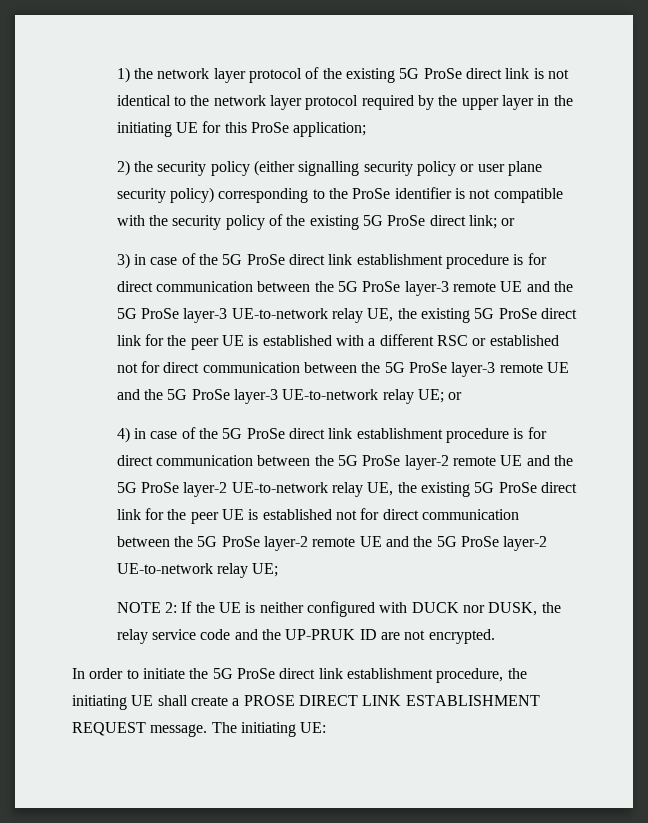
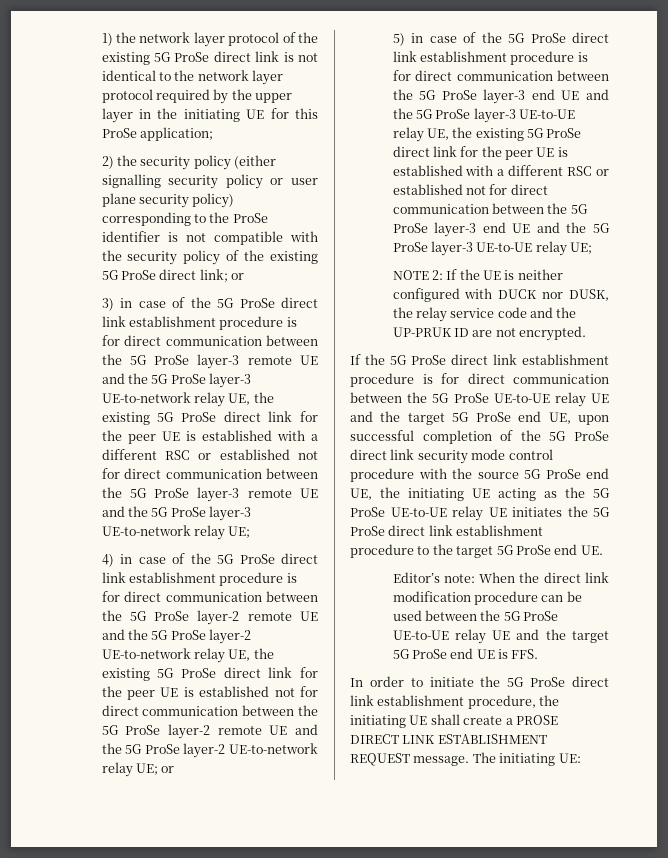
[448,392,463,400] or -> (251, 532) none
(279, 570) none -> [161,766,175,773] [392,32,609,46] [392,51,588,65] [392,70,609,81] [392,89,609,104] [392,108,576,123] [392,127,582,142] [392,146,568,160] [392,165,609,176] [392,184,548,195] [392,203,588,214] [392,222,610,237] [392,241,593,256] or // 5) in case of the 5G ProSe direct link establishment procedure is for direct communication between the 5G ProSe layer-3 end UE and the 5G ProSe layer-3 UE-to-UE relay UE, the existing 5G ProSe direct link for the peer UE is established with a different RSC or established not for direct communication between the 5G ProSe layer-3 end UE and the 5G ProSe layer-3 UE-to-UE relay UE;
(495, 636) none -> [350,354,609,365] [350,373,609,387] [350,392,609,407] [350,411,609,425] [350,430,609,444] [350,449,553,464] [350,468,609,482] [350,487,610,501] [350,506,610,521] [350,525,544,536] [350,544,603,558] [392,572,609,583] [392,591,582,605] [392,610,559,621] [392,629,609,644] [392,648,539,659] // If the 5G ProSe direct link establishment procedure is for direct communication between the 5G ProSe UE-to-UE relay UE and the target 5G ProSe end UE, upon successful completion of the 5G ProSe direct link security mode control procedure with the source 5G ProSe end UE, the initiating UE acting as the 5G ProSe UE-to-UE relay UE initiates the 5G ProSe direct link establishment procedure to the target 5G ProSe end UE. // Editor’s note: When the direct link modification procedure can be used between the 5G ProSe UE-to-UE relay UE and the target 5G ProSe end UE is FFS.

